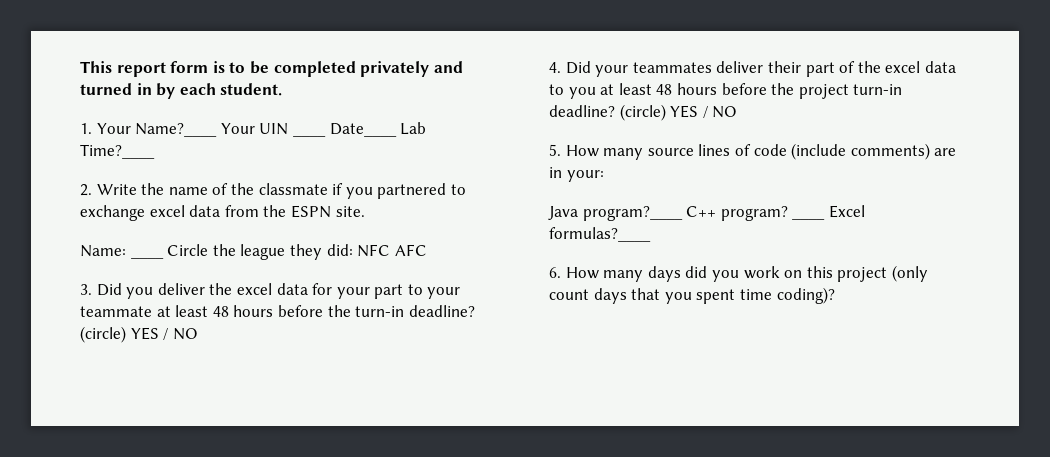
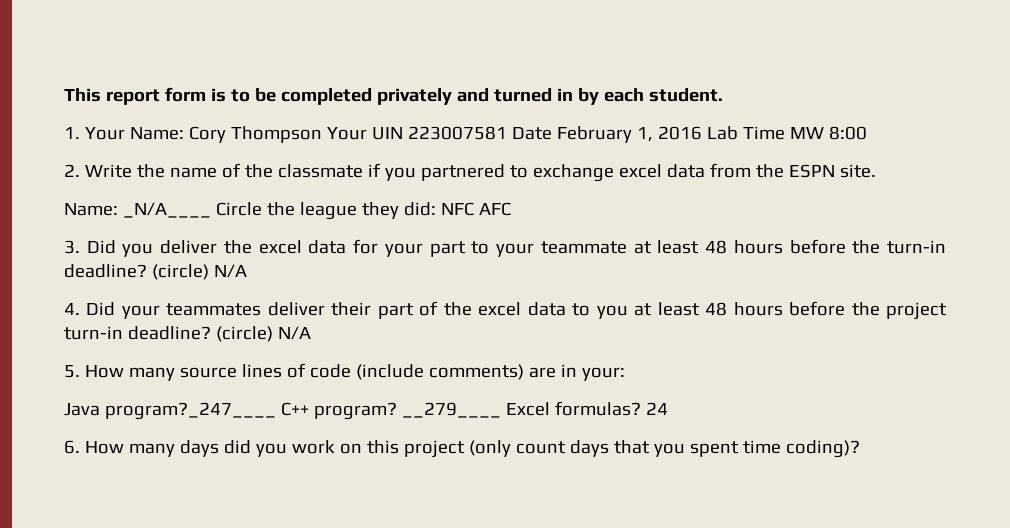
[135,122,427,137] [80,144,155,159] Name?____ Your UIN ____ Date____ Lab Time?____ -> [129,126,867,143] Name: Cory Thompson Your UIN 223007581 Date February 1, 2016 Lab Time MW 8:00
[130,256,164,259] ____ -> [122,202,211,218] _N/A____
[130,327,198,340] YES / NO -> [213,264,247,278] N/A
[670,105,738,118] YES / NO -> [277,326,311,340] N/A
[582,206,683,221] program?____ -> [104,402,276,420] program?_247____
[792,205,865,220] [549,227,651,242] ____ Excel formulas?____ -> [401,401,668,418] __279____ Excel formulas? 24

